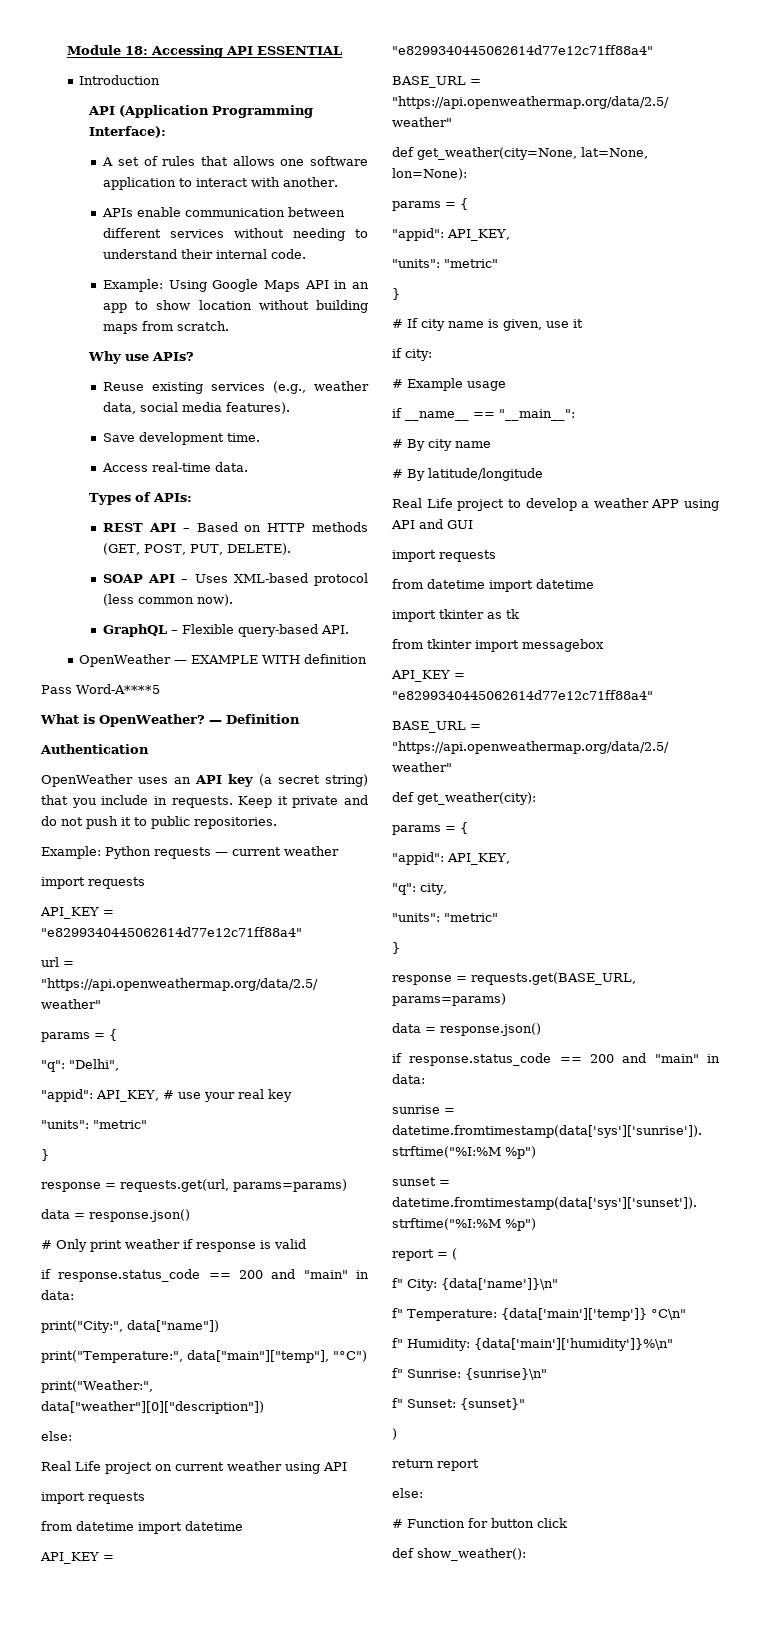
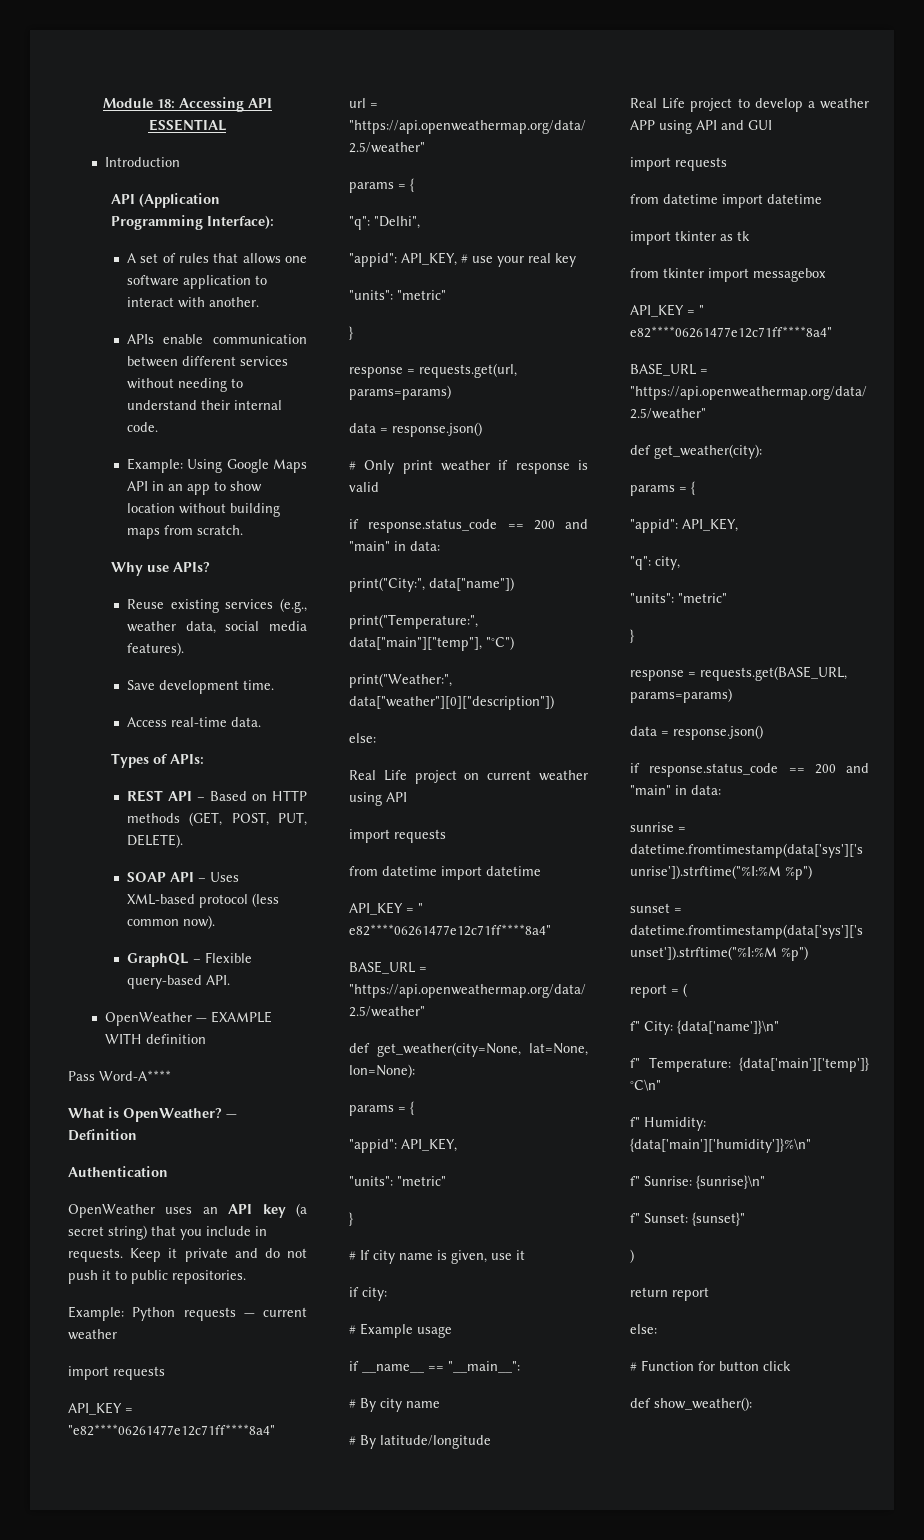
[76,684,160,694] Word-A****5 -> [99,1070,171,1081] Word-A****
[41,927,302,937] "e8299340445062614d77e12c71ff88a4" -> [68,1424,275,1436] "e82****06261477e12c71ff****8a4"
[392,45,653,55] "e8299340445062614d77e12c71ff88a4" -> [418,903,423,913] [349,924,551,936] " e82****06261477e12c71ff****8a4"
[392,690,653,700] "e8299340445062614d77e12c71ff88a4" -> [699,305,704,315] [630,326,832,338] " e82****06261477e12c71ff****8a4"

